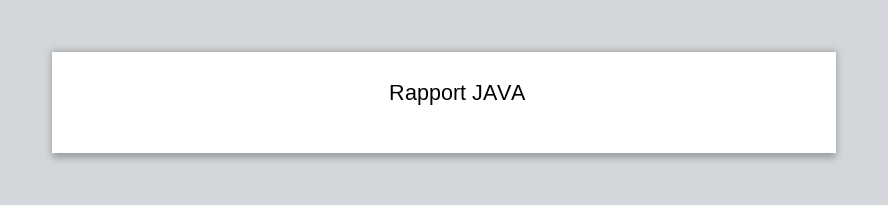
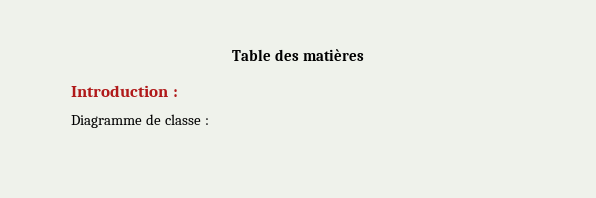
[389,85,526,105] Rapport JAVA -> [232,49,364,61] [71,85,178,97] [71,114,209,128] Table des matières // Introduction : // Diagramme de classe :

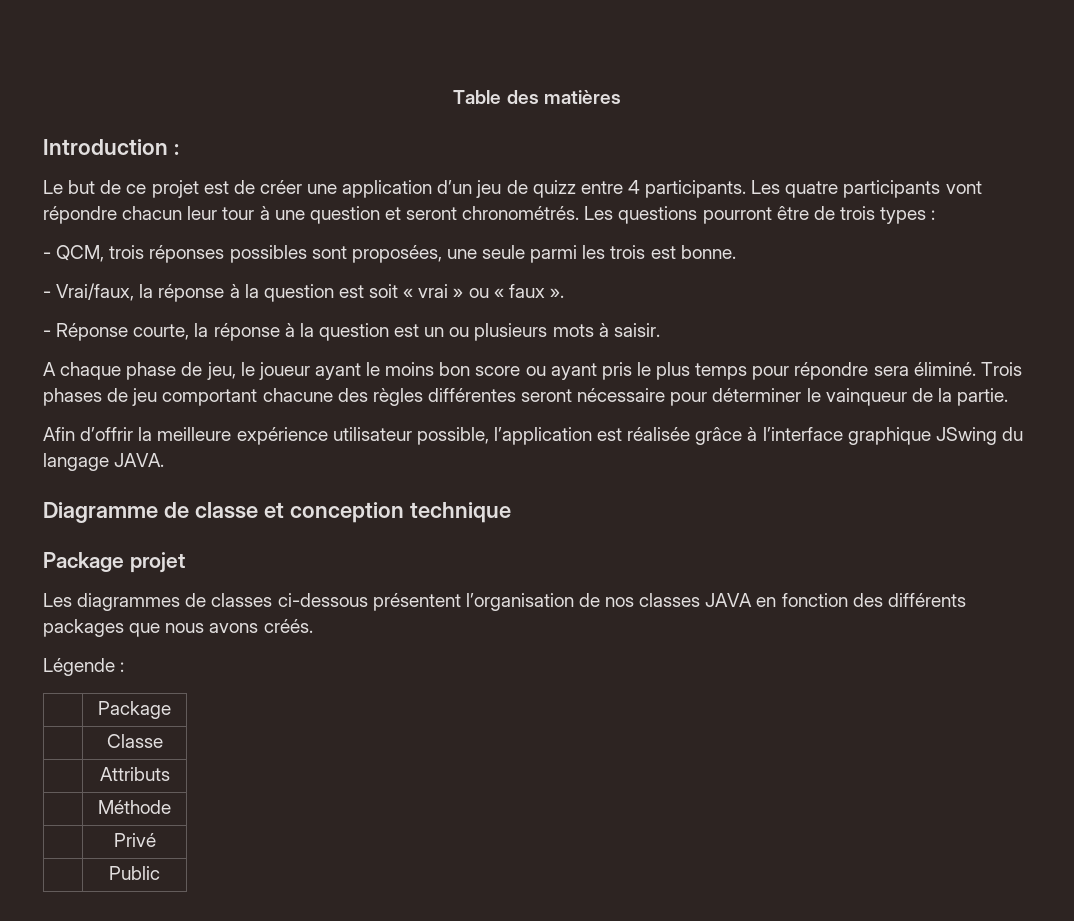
[71,114,209,128] Diagramme de classe : -> [43,180,982,198] [43,206,936,224] [43,245,736,263] [43,283,564,302] [43,323,660,341] [43,362,1022,380] [43,388,1009,406] [43,427,1023,445] [43,453,165,471] [43,502,511,523] [43,552,185,573] [43,593,966,611] [43,619,313,637] [43,658,125,676] [98,701,171,719] [106,734,163,748] [99,767,170,781] [98,800,171,814] [113,833,156,847] [109,866,160,880] Le but de ce projet est de créer une application d’un jeu de quizz entre 4 participants. Les quatre participants vont répondre chacun leur tour à une question et seront chronométrés. Les questions pourront être de trois types : // - QCM, trois réponses possibles sont proposées, une seule parmi les trois est bonne. // - Vrai/faux, la réponse à la question est soit « vrai » ou « faux ». // - Réponse courte, la réponse à la question est un ou plusieurs mots à saisir. // A chaque phase de jeu, le joueur ayant le moins bon score ou ayant pris le plus temps pour répondre sera éliminé. Trois phases de jeu comportant chacune des règles différentes seront nécessaire pour déterminer le vainqueur de la partie. // Afin d’offrir la meilleure expérience utilisateur possible, l’application est réalisée grâce à l’interface graphique JSwing du langage JAVA. // Diagramme de classe et conception technique // Package projet // Les diagrammes de classes ci-dessous présentent l’organisation de nos classes JAVA en fonction des différents packages que nous avons créés. // Légende : // | Package // | Classe // | Attributs // | Méthode // | Privé // | Public

